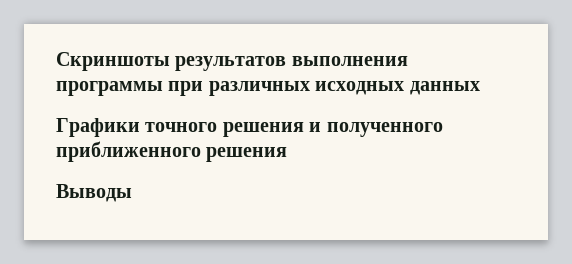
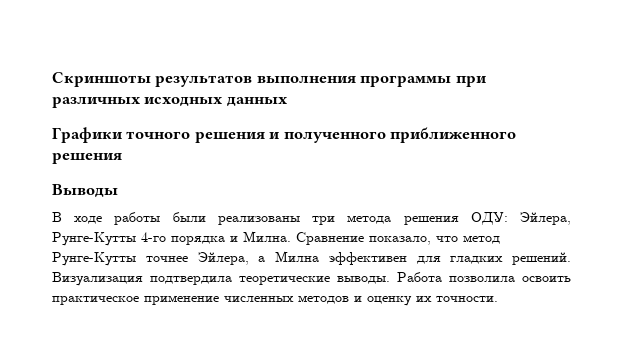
(132, 193) none -> [52,212,571,225] [52,231,500,246] [52,251,571,266] [52,272,571,286] [52,295,498,306] // В ходе работы были реализованы три метода решения ОДУ: Эйлера, Рунге-Кутты 4-го порядка и Милна. Сравнение показало, что метод Рунге-Кутты точнее Эйлера, а Милна эффективен для гладких решений. Визуализация подтвердила теоретические выводы. Работа позволила освоить практическое применение численных методов и оценку их точности.

